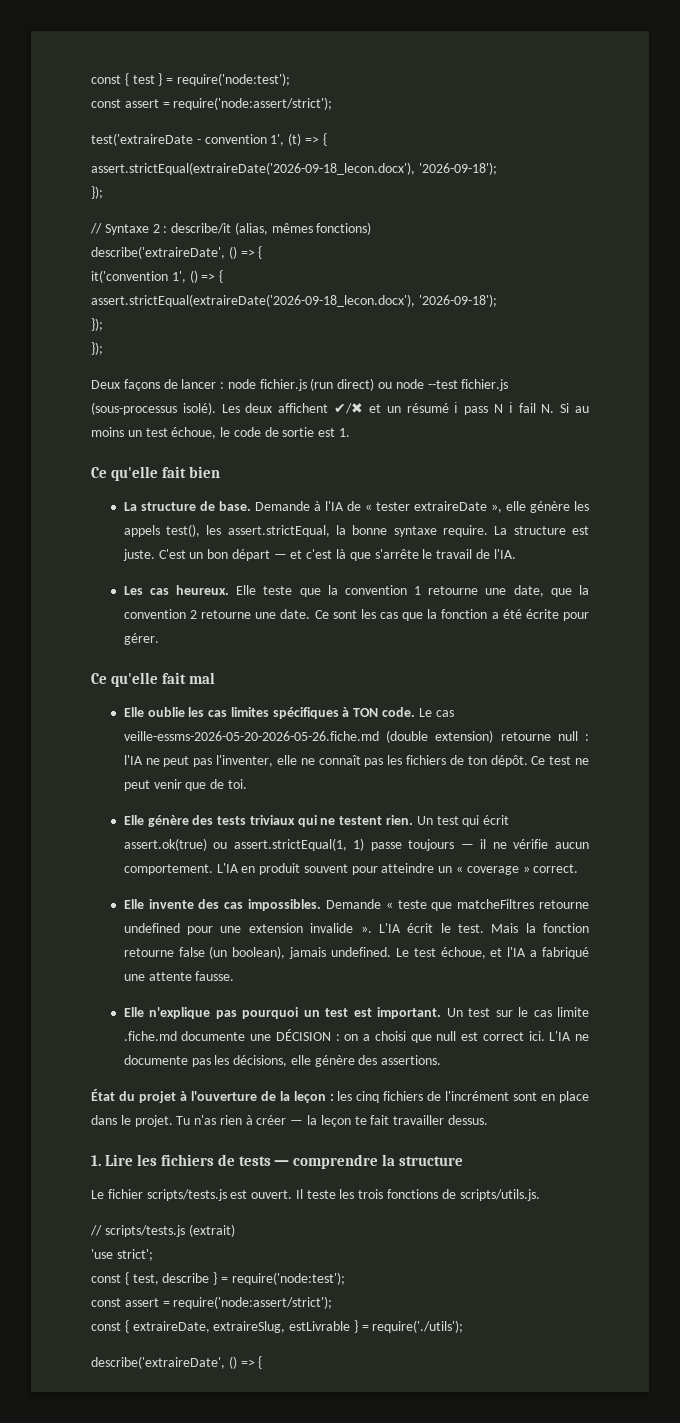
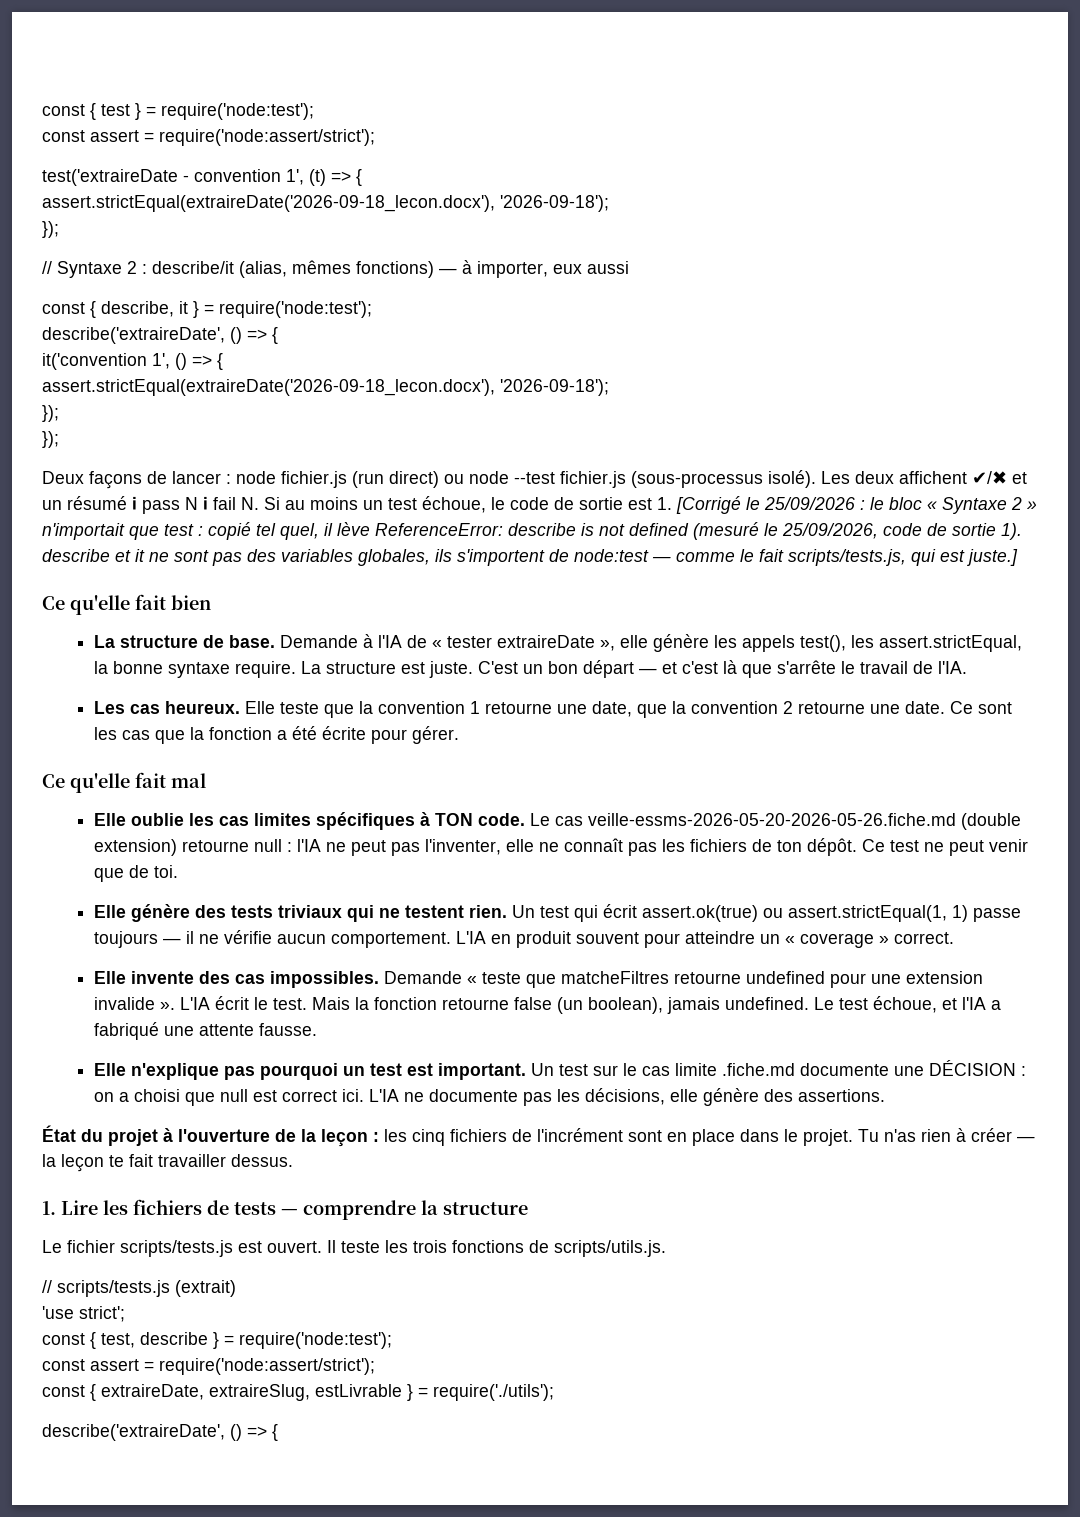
(372, 228) none -> [439,260,629,278] [42,301,372,318] — à importer, eux aussi // const { describe, it } = require('node:test');
(351, 432) none -> [676,496,1037,514] [42,522,1022,540] [42,549,1018,566] [Corrigé le 25/09/2026 : le bloc « Syntaxe 2 » n'importait que test : copié tel quel, il lève ReferenceError: describe is not defined (mesuré le 25/09/2026, code de sortie 1). describe et it ne sont pas des variables globales, ils s'importent de node:test — comme le fait scripts/tests.js, qui est juste.]

